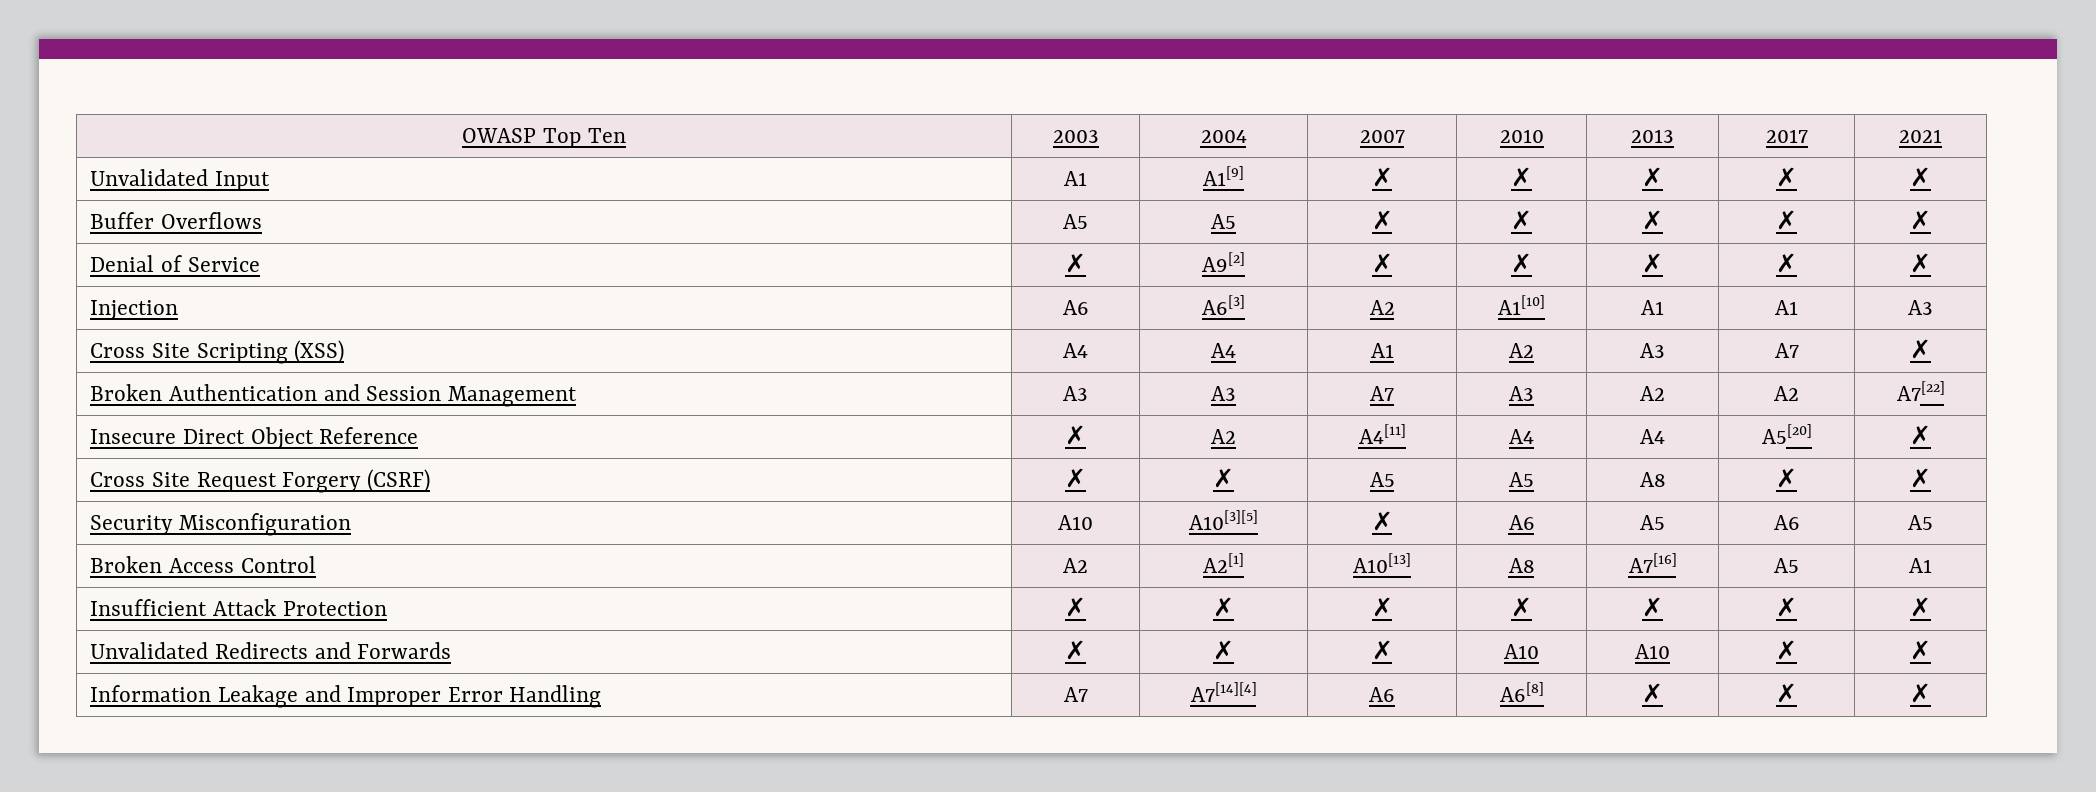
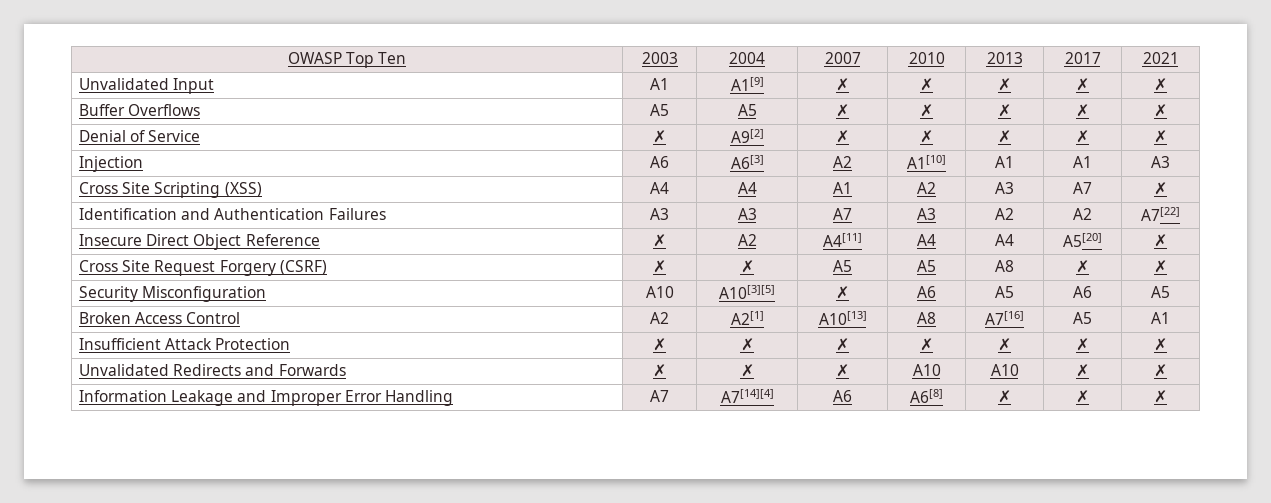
[90,384,577,407] Broken Authentication and Session Management -> [79,208,386,220] Identification and Authentication Failures

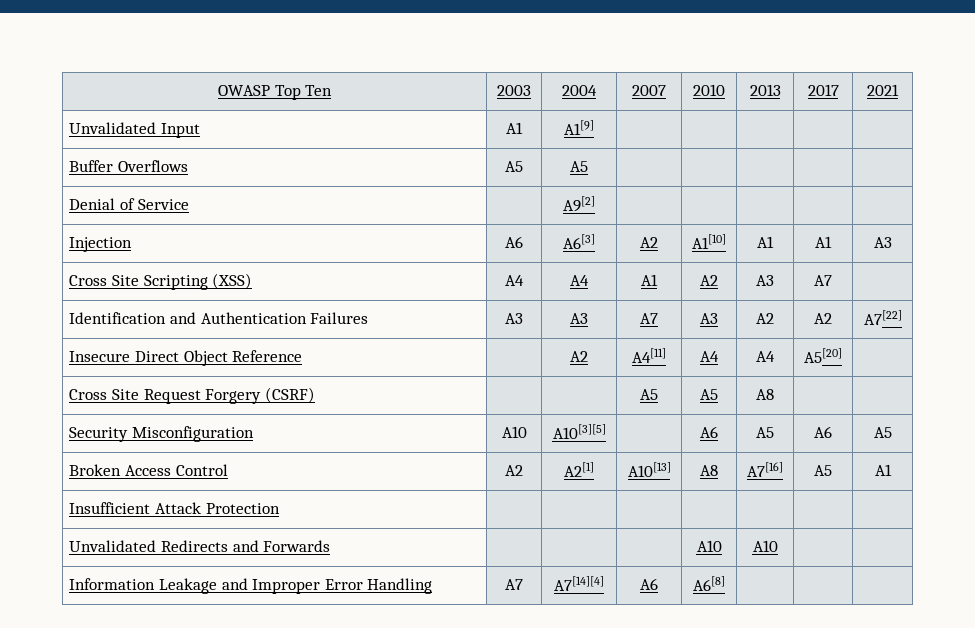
[836,78,849,91] [920,78,933,91] [998,78,1011,91] [1076,78,1089,91] [1154,78,1167,91] ✗ | ✗ | ✗ | ✗ | ✗ -> (594, 127) | | | |
[836,104,849,117] [920,104,933,117] [998,104,1011,117] [1076,104,1089,117] [1154,104,1167,117] ✗ | ✗ | ✗ | ✗ | ✗ -> (588, 166) | | | |
[653,130,666,143] ✗ -> (189, 204) none
[836,130,849,143] [920,130,933,143] [998,130,1011,143] [1076,130,1089,143] [1154,130,1167,143] ✗ | ✗ | ✗ | ✗ | ✗ -> (595, 204) | | | |
[1154,182,1167,195] ✗ -> (832, 280) none
[653,234,666,247] ✗ -> (303, 356) none
[1154,234,1167,247] ✗ -> (842, 355) none
[653,260,666,273] [740,260,754,273] ✗ | ✗ -> (315, 395) |
[1076,260,1089,273] [1154,260,1167,273] ✗ | ✗ -> (774, 394) |
[836,286,849,299] ✗ -> (606, 431) none
[653,338,666,351] [740,338,754,351] [836,338,849,351] [920,338,933,351] [998,338,1011,351] [1076,338,1089,351] [1154,338,1167,351] ✗ | ✗ | ✗ | ✗ | ✗ | ✗ | ✗ -> (280, 508) | | | | | |
[653,364,666,377] [740,364,754,377] [836,364,849,377] ✗ | ✗ | ✗ -> (331, 546) | |
[1076,364,1089,377] [1154,364,1167,377] ✗ | ✗ -> (778, 546) |
[998,390,1011,403] [1076,390,1089,403] [1154,390,1167,403] ✗ | ✗ | ✗ -> (725, 583) | |

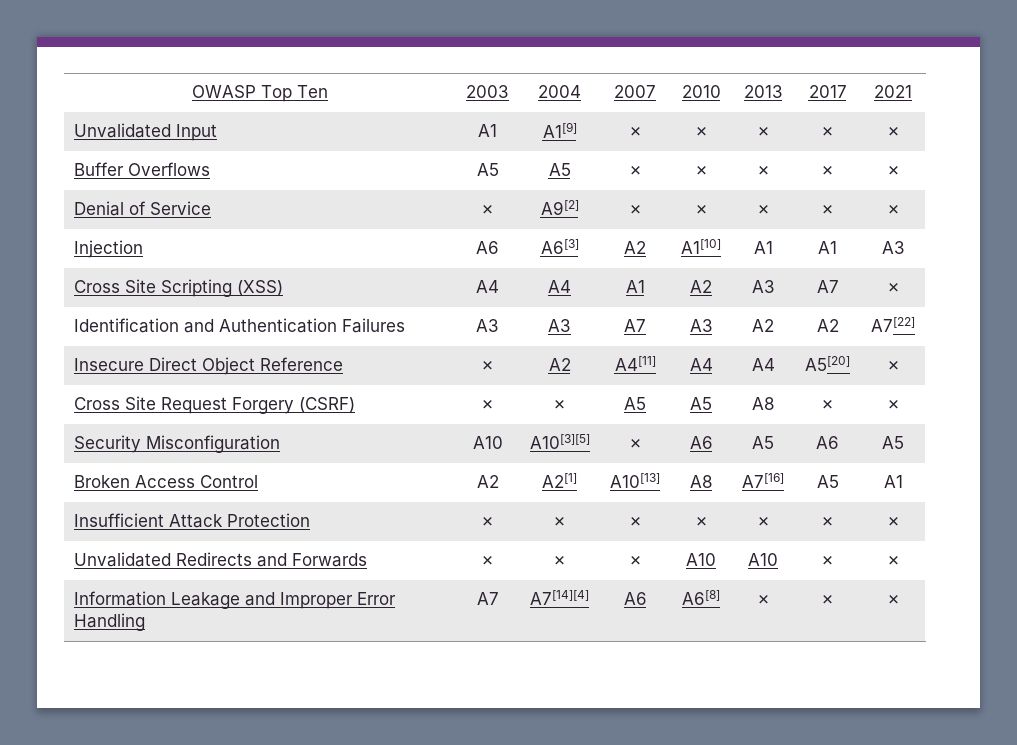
(594, 127) | | | | -> [627,127,643,137] [693,127,709,137] [755,127,771,137] [820,127,835,137] [885,127,901,137] ✗ | ✗ | ✗ | ✗ | ✗
(588, 166) | | | | -> [627,166,643,176] [693,166,709,176] [755,166,771,176] [820,166,835,176] [885,166,901,176] ✗ | ✗ | ✗ | ✗ | ✗
(189, 204) none -> [480,205,495,215] ✗
(595, 204) | | | | -> [627,205,643,215] [693,205,709,215] [755,205,771,215] [820,205,835,215] [885,205,901,215] ✗ | ✗ | ✗ | ✗ | ✗
(832, 280) none -> [885,283,901,293] ✗
(303, 356) none -> [480,361,495,371] ✗
(842, 355) none -> [885,361,901,371] ✗
(315, 395) | -> [480,400,495,410] [552,400,567,410] ✗ | ✗
(774, 394) | -> [820,400,835,410] [885,400,901,410] ✗ | ✗
(606, 431) none -> [627,439,643,449] ✗
(280, 508) | | | | | | -> [480,517,495,527] [552,517,567,527] [627,517,643,527] [693,517,709,527] [755,517,771,527] [820,517,835,527] [885,517,901,527] ✗ | ✗ | ✗ | ✗ | ✗ | ✗ | ✗
(331, 546) | | -> [480,556,495,566] [552,556,567,566] [627,556,643,566] ✗ | ✗ | ✗
(778, 546) | -> [820,556,835,566] [885,556,901,566] ✗ | ✗
(725, 583) | | -> [755,595,771,605] [820,595,835,605] [885,595,901,605] ✗ | ✗ | ✗

